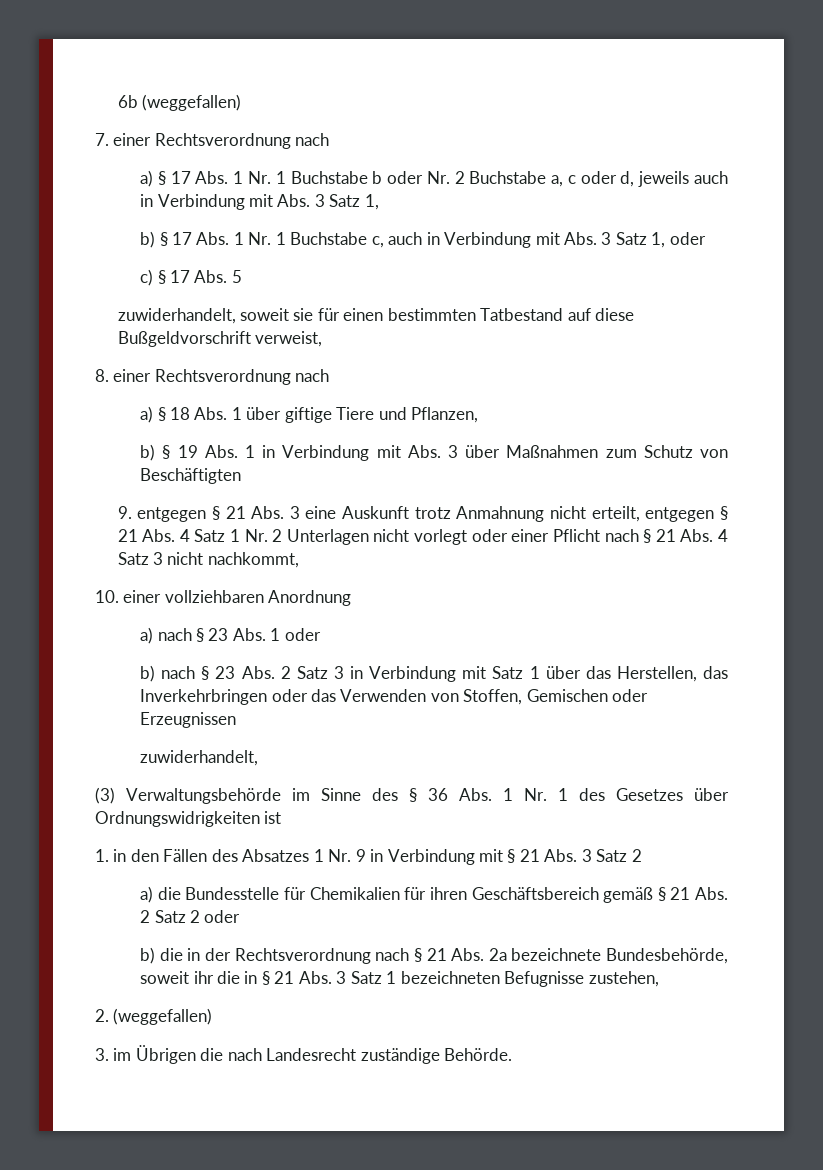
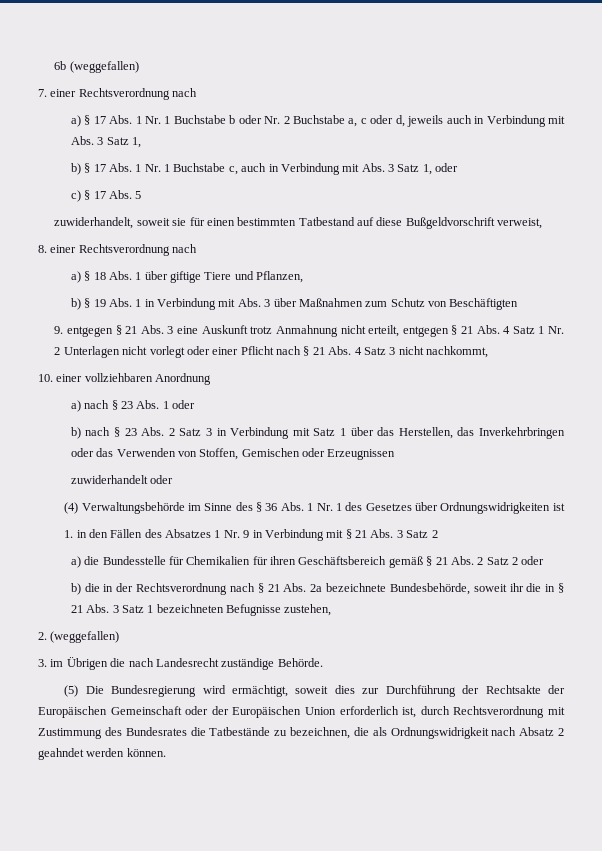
[140,750,259,766] [95,787,115,804] zuwiderhandelt, // (3) -> [70,475,174,484] [64,502,79,514] zuwiderhandelt oder // (4)
(513, 1054) none -> [64,685,566,697] [38,706,566,718] [38,727,564,739] [38,748,166,760] // (5) Die Bundesregierung wird ermächtigt, soweit dies zur Durchführung der Rechtsakte der Europäischen Gemeinschaft oder der Europäischen Union erforderlich ist, durch Rechtsverordnung mit Zustimmung des Bundesrates die Tatbestände zu bezeichnen, die als Ordnungswidrigkeit nach Absatz 2 geahndet werden können.

